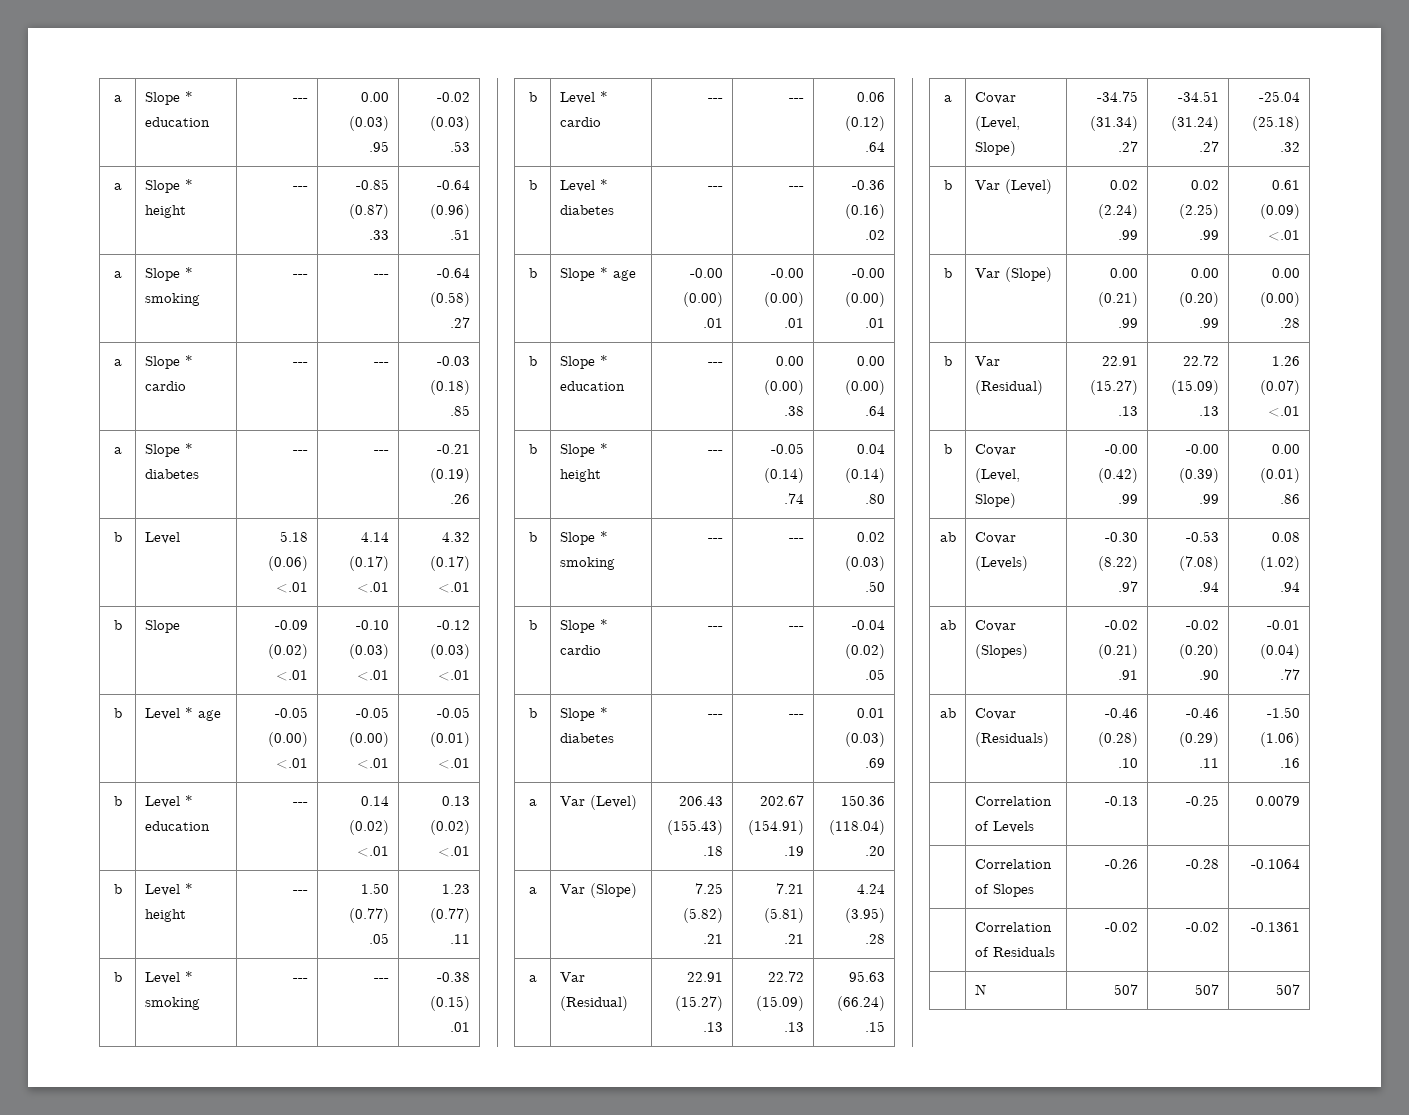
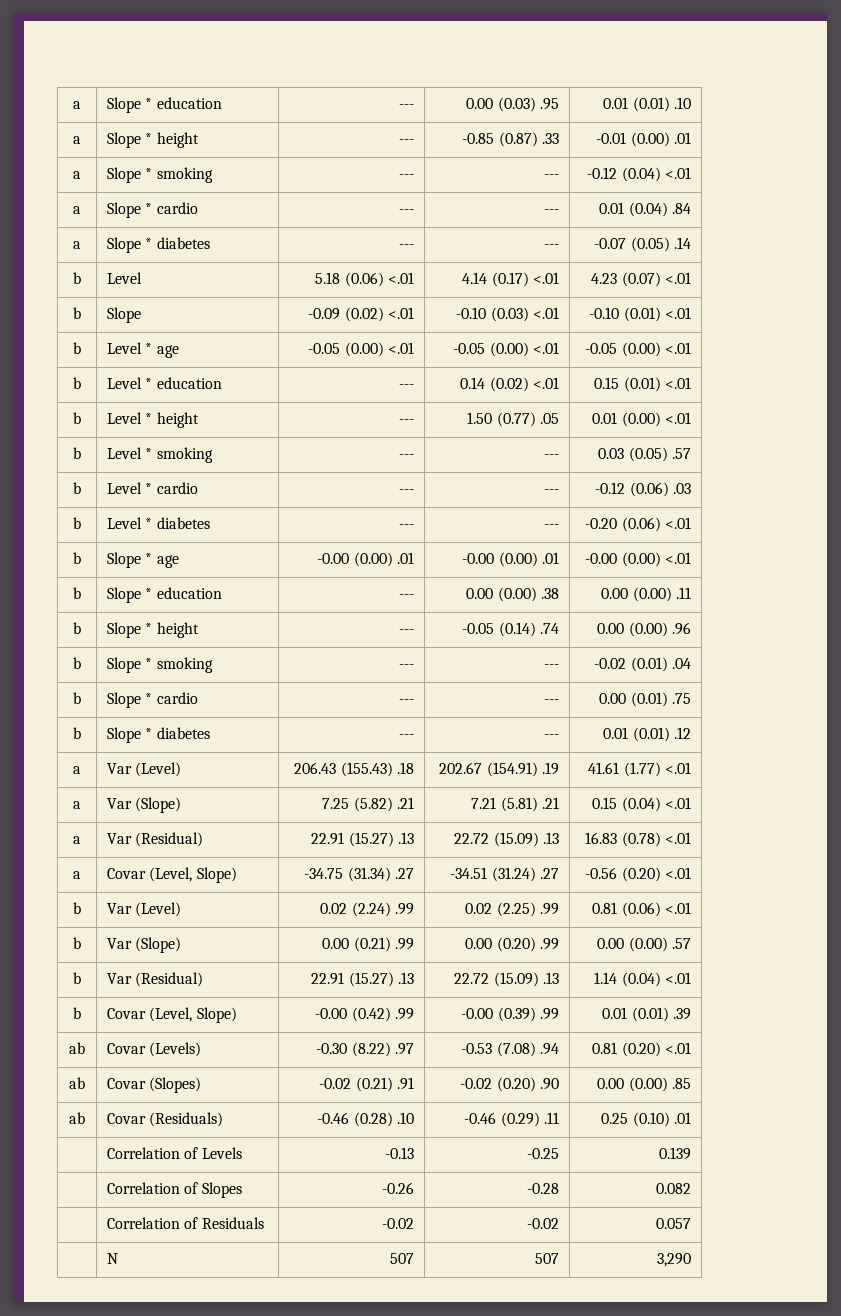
[437,92,471,102] [430,116,471,131] [450,141,471,152] -0.02 (0.03) .53 -> [603,97,691,112] 0.01 (0.01) .10
[437,180,471,190] [430,204,471,219] [450,229,471,240] -0.64 (0.96) .51 -> [596,132,691,147] -0.01 (0.00) .01
[437,268,471,278] [430,292,471,307] [450,317,471,328] -0.64 (0.58) .27 -> [587,167,691,182] -0.12 (0.04) <.01
[437,356,471,366] [430,380,471,395] [450,405,471,416] -0.03 (0.18) .85 -> [599,202,691,217] 0.01 (0.04) .84
[437,444,471,454] [430,468,471,483] [450,494,471,504] -0.21 (0.19) .26 -> [594,237,691,252] -0.07 (0.05) .14
[442,532,471,542] [430,556,471,571] 4.32 (0.17) -> [591,272,661,287] 4.23 (0.07)
[437,620,471,630] [430,644,471,659] -0.12 (0.03) -> [589,307,661,322] -0.10 (0.01)
[430,732,471,747] (0.01) -> [621,342,661,357] (0.00)
[442,796,471,806] [430,820,471,835] 0.13 (0.02) -> [594,377,661,392] 0.15 (0.01)
[442,884,471,894] [430,908,471,923] [450,934,471,944] 1.23 (0.77) .11 -> [592,412,691,427] 0.01 (0.00) <.01
[437,972,471,982] [430,996,471,1011] [450,1022,471,1032] -0.38 (0.15) .01 -> [598,447,691,462] 0.03 (0.05) .57
[857,92,886,102] [845,116,886,131] [865,142,886,152] 0.06 (0.12) .64 -> [595,482,691,497] -0.12 (0.06) .03
[852,180,886,190] [845,204,886,219] [865,230,886,240] -0.36 (0.16) .02 -> [585,517,691,532] -0.20 (0.06) <.01
[865,318,886,328] .01 -> [664,552,691,564] <.01
[865,406,886,416] .64 -> [675,587,691,599] .11
[857,444,886,454] [845,468,886,483] [865,494,886,504] 0.04 (0.14) .80 -> [597,622,691,637] 0.00 (0.00) .96
[857,532,886,542] [845,556,886,571] [865,581,886,592] 0.02 (0.03) .50 -> [594,657,691,672] -0.02 (0.01) .04
[852,620,886,630] [845,644,886,659] [865,669,886,680] -0.04 (0.02) .05 -> [599,692,691,707] 0.00 (0.01) .75
[845,732,886,747] [865,758,886,768] (0.03) .69 -> [632,727,691,742] (0.01) .12
[841,795,886,806] [829,820,886,835] [865,846,886,856] 150.36 (118.04) .20 -> [588,762,691,777] 41.61 (1.77) <.01
[857,884,886,894] [845,908,886,923] [865,934,886,944] 4.24 (3.95) .28 -> [592,797,691,812] 0.15 (0.04) <.01
[849,971,886,982] [837,996,886,1011] [865,1021,886,1032] 95.63 (66.24) .15 -> [585,832,691,847] 16.83 (0.78) <.01
[1259,91,1301,102] [1252,116,1301,131] [1280,142,1301,152] -25.04 (25.18) .32 -> [585,867,691,882] -0.56 (0.20) <.01
[1272,180,1301,190] [1260,204,1301,219] 0.61 (0.09) -> [592,902,661,917] 0.81 (0.06)
[1280,318,1301,328] .28 -> [671,938,691,949] .57
[1272,356,1301,366] [1260,380,1301,395] 1.26 (0.07) -> [594,972,661,987] 1.14 (0.04)
[1272,444,1301,454] [1260,468,1301,483] [1280,494,1301,504] 0.00 (0.01) .86 -> [602,1007,691,1022] 0.01 (0.01) .39
[1272,532,1301,542] [1260,556,1301,571] [1280,582,1301,592] 0.08 (1.02) .94 -> [592,1042,691,1057] 0.81 (0.20) <.01
[1267,620,1301,630] [1260,644,1301,659] [1280,669,1301,680] -0.01 (0.04) .77 -> [597,1077,691,1092] 0.00 (0.00) .85
[1267,707,1301,718] [1260,732,1301,747] [1280,758,1301,768] -1.50 (1.06) .16 -> [601,1112,691,1127] 0.25 (0.10) .01
[1256,795,1301,806] 0.0079 -> [658,1147,691,1160] 0.139
[1251,859,1301,869] -0.1064 -> [655,1183,691,1194] 0.082
[1251,922,1301,932] -0.1361 -> [655,1218,691,1229] 0.057
[1276,984,1301,995] 507 -> [656,1253,691,1267] 3,290

